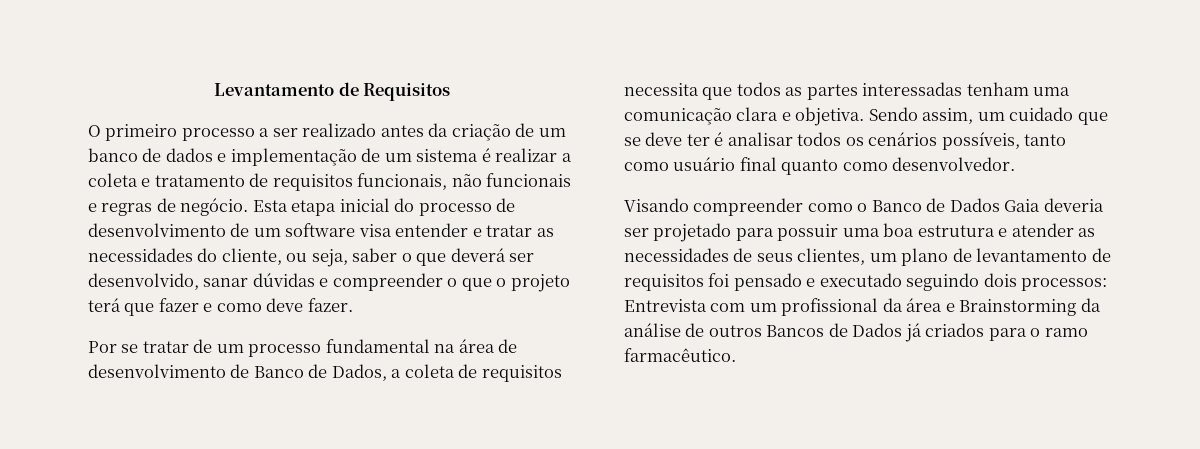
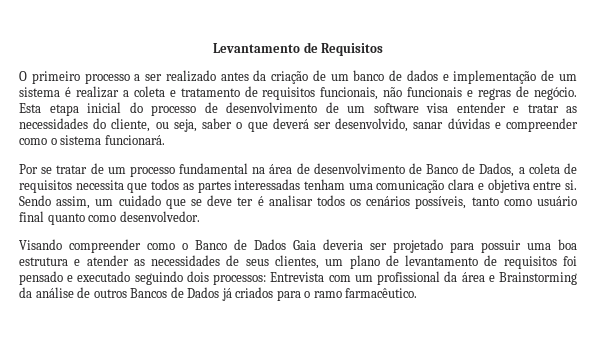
[447,274,570,292] [88,298,353,316] o que o projeto terá que fazer e como deve fazer. -> [19,135,165,145] como o sistema funcionará.
[795,107,865,126] objetiva. -> [487,179,577,193] objetiva entre si.

